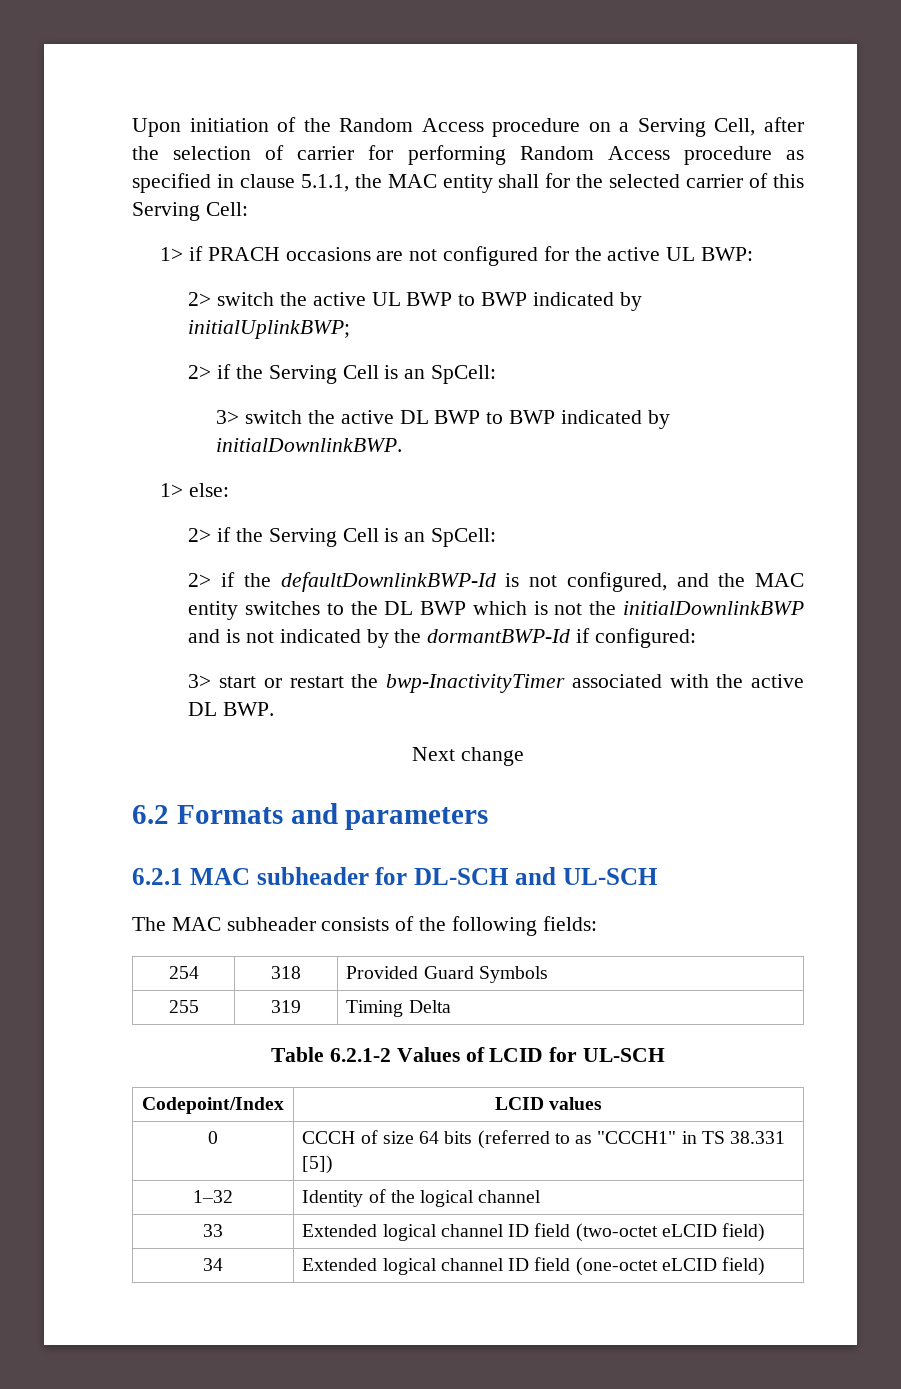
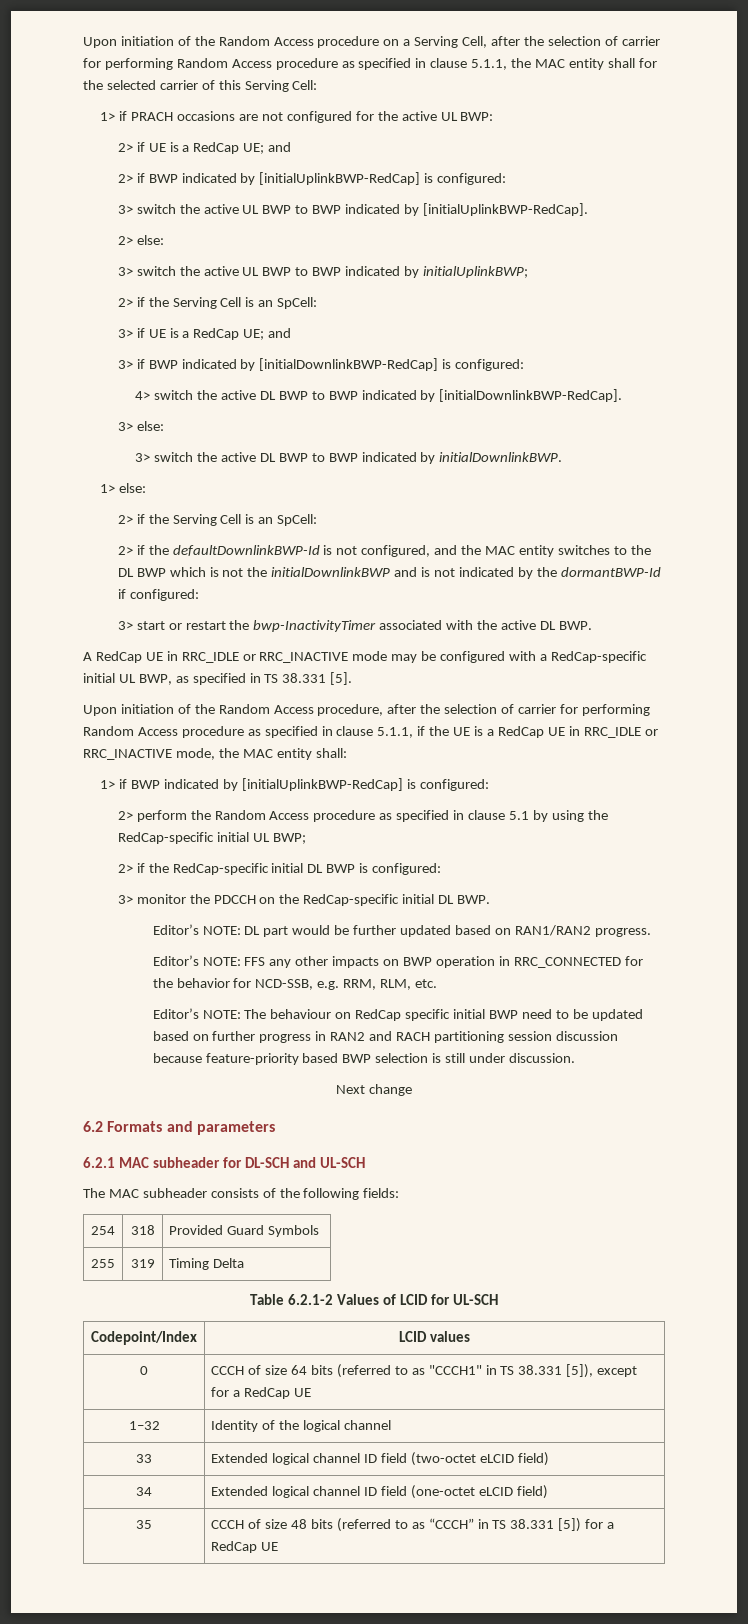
(212, 299) none -> [136,142,292,154] [117,172,507,185] [117,203,588,216] [117,235,164,245] [117,267,133,276] if UE is a RedCap UE; and // 2> if BWP indicated by [initialUplinkBWP-RedCap] is configured: // 3> switch the active UL BWP to BWP indicated by [initialUplinkBWP-RedCap]. // 2> else: // 3>
(496, 374) none -> [117,328,292,340] [117,358,525,371] [135,389,623,402] [117,421,164,431] // 3> if UE is a RedCap UE; and // 3> if BWP indicated by [initialDownlinkBWP-RedCap] is configured: // 4> switch the active DL BWP to BWP indicated by [initialDownlinkBWP-RedCap]. // 3> else:
(275, 709) none -> [83,651,647,663] [83,672,353,685] [83,704,650,716] [83,726,658,738] [83,748,347,760] [100,778,489,791] [117,810,608,822] [117,832,306,844] [117,863,442,875] [117,894,491,906] [152,924,651,937] [152,955,643,968] [152,978,438,990] [152,1008,643,1021] [152,1031,618,1043] [152,1053,575,1065] // A RedCap UE in RRC_IDLE or RRC_INACTIVE mode may be configured with a RedCap-specific initial UL BWP, as specified in TS 38.331 [5]. // Upon initiation of the Random Access procedure, after the selection of carrier for performing Random Access procedure as specified in clause 5.1.1, if the UE is a RedCap UE in RRC_IDLE or RRC_INACTIVE mode, the MAC entity shall: // 1> if BWP indicated by [initialUplinkBWP-RedCap] is configured: // 2> perform the Random Access procedure as specified in clause 5.1 by using the RedCap-specific initial UL BWP; // 2> if the RedCap-specific initial DL BWP is configured: // 3> monitor the PDCCH on the RedCap-specific initial DL BWP. // Editor’s NOTE: DL part would be further updated based on RAN1/RAN2 progress. // Editor’s NOTE: FFS any other impacts on BWP operation in RRC_CONNECTED for the behavior for NCD-SSB, e.g. RRM, RLM, etc. // Editor’s NOTE: The behaviour on RedCap specific initial BWP need to be updated based on further progress in RAN2 and RACH partitioning session discussion because feature-priority based BWP selection is still under discussion.
[302,1155,334,1174] [5]) -> [566,1364,638,1378] [211,1387,312,1399] [5]), except for a RedCap UE
(766, 1266) none -> [136,1520,152,1529] [211,1518,615,1532] [211,1541,279,1553] // 35 | CCCH of size 48 bits (referred to as “CCCH” in TS 38.331 [5]) for a RedCap UE

